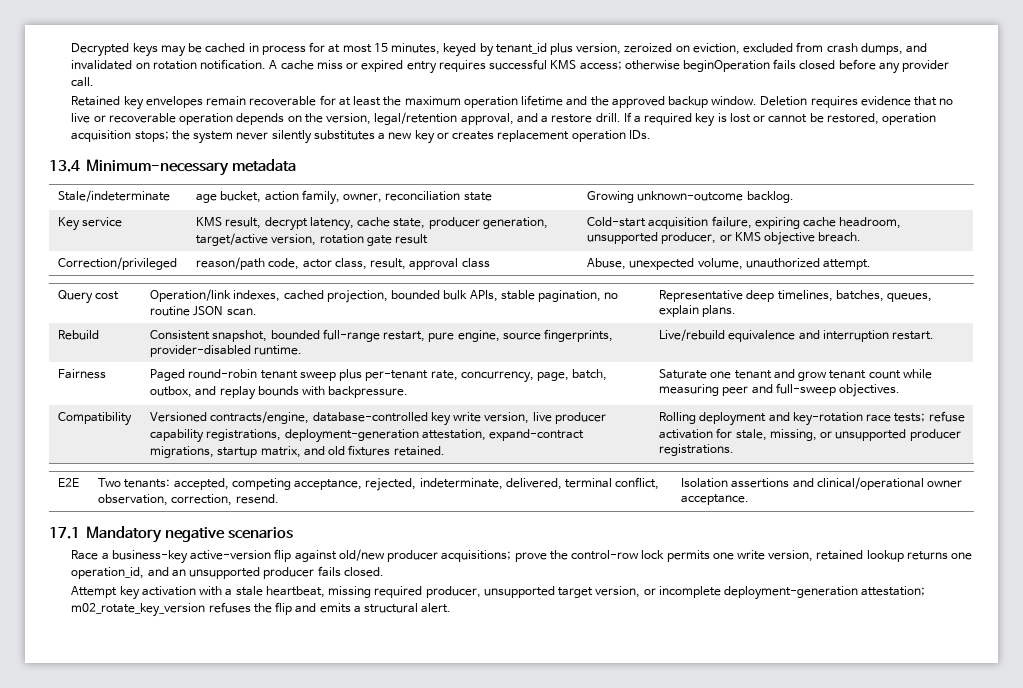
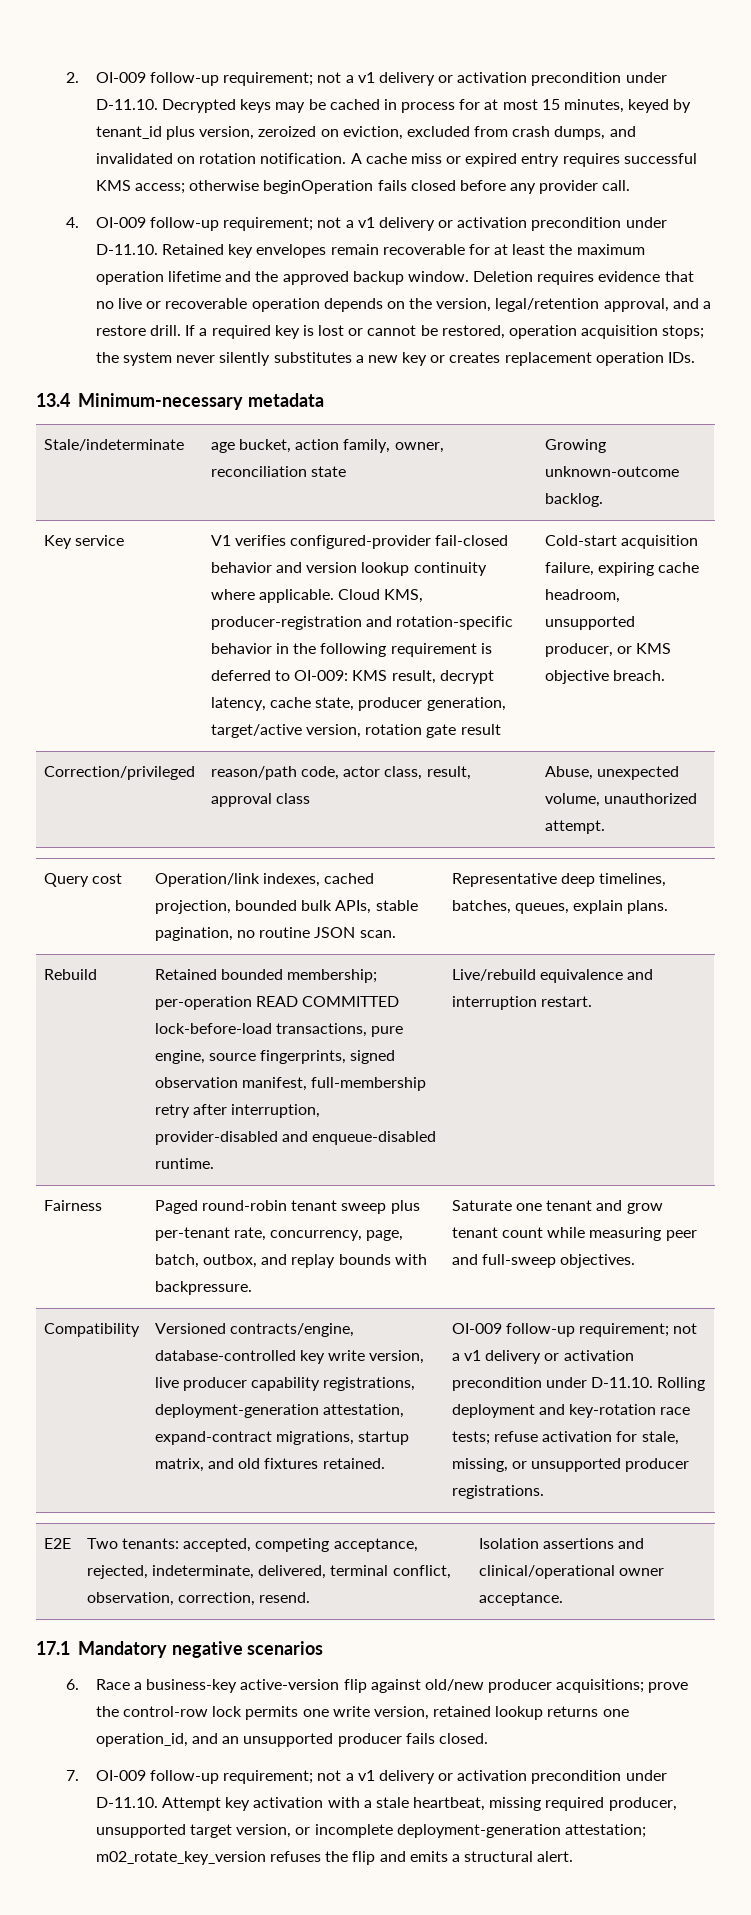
(71, 50) none -> [65,72,667,86] [95,99,158,110] 2. OI-009 follow-up requirement; not a v1 delivery or activation precondition under D-11.10.
(95, 82) none -> [65,217,667,231] [95,244,158,255] 4. OI-009 follow-up requirement; not a v1 delivery or activation precondition under D-11.10.
(123, 222) none -> [210,535,509,549] [210,562,487,576] [210,589,424,603] [210,616,514,630] [210,643,492,657] [210,670,349,681] V1 verifies configured-provider fail-closed behavior and version lookup continuity where applicable. Cloud KMS, producer-registration and rotation-specific behavior in the following requirement is deferred to OI-009:
[150,329,613,342] [150,345,252,357] Consistent snapshot, bounded full-range restart, pure engine, source fingerprints, provider-disabled -> [154,969,378,983] [154,996,400,1010] [154,1023,404,1037] [154,1050,396,1064] [154,1077,427,1091] [154,1104,321,1118] [154,1131,437,1145] Retained bounded membership; per-operation READ COMMITTED lock-before-load transactions, pure engine, source fingerprints, signed observation manifest, full-membership retry after interruption, provider-disabled and enqueue-disabled
(445, 451) none -> [451,1323,698,1337] [451,1350,634,1364] [451,1377,654,1391] OI-009 follow-up requirement; not a v1 delivery or activation precondition under D-11.10.
(294, 533) none -> [65,1679,79,1690] 6.
(384, 572) none -> [65,1770,667,1784] [95,1797,158,1808] 7. OI-009 follow-up requirement; not a v1 delivery or activation precondition under D-11.10.

